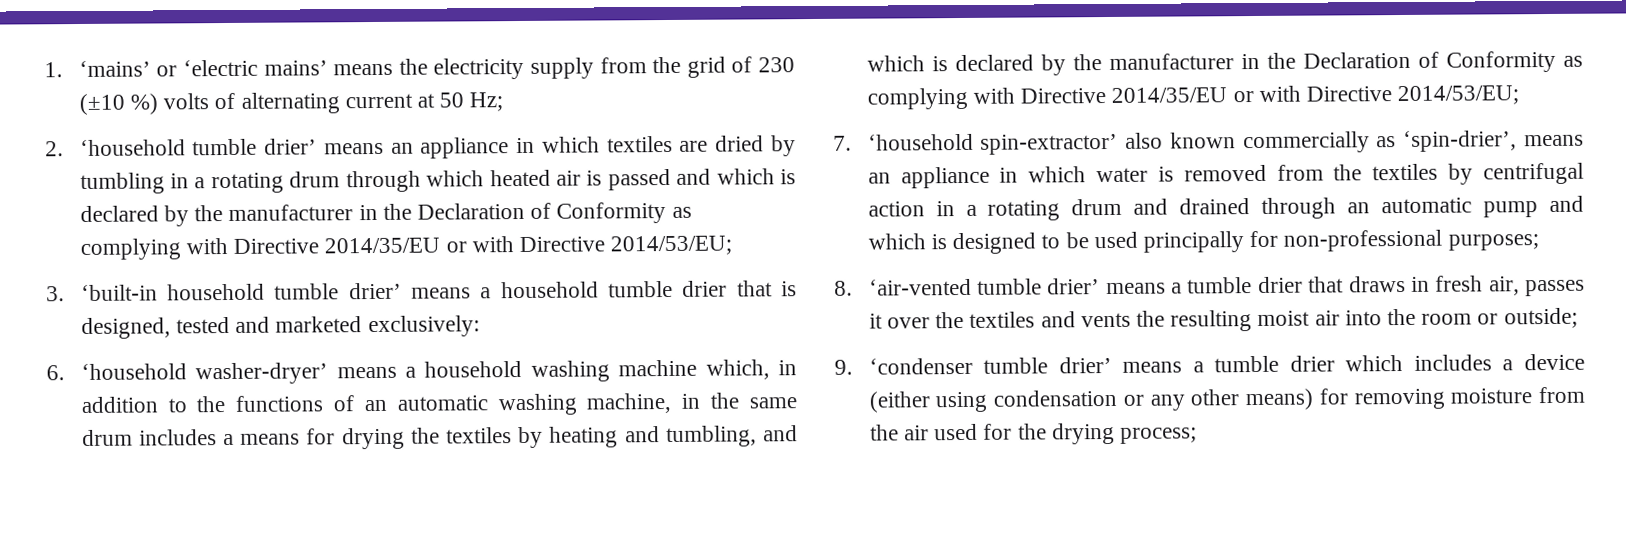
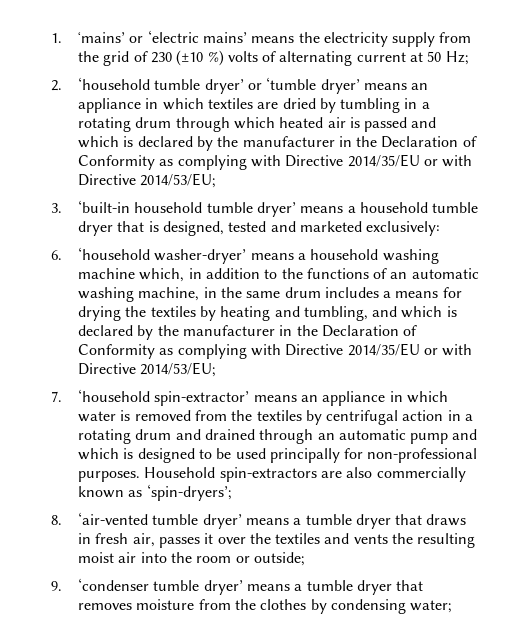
[264,138,318,155] drier’ -> [204,77,360,94] dryer’ or ‘tumble dryer’
[348,282,402,300] drier’ -> [256,202,296,217] dryer’
[682,280,728,297] drier -> [77,221,113,236] dryer
[1125,130,1518,154] also known commercially as ‘spin-drier’, -> (250, 398) none
[1447,234,1539,251] purposes; -> [77,467,466,482] [77,484,232,501] purposes. Household spin-extractors are also commercially known as ‘spin-dryers’;
[1047,276,1303,295] drier’ means a tumble drier -> [202,514,391,529] dryer’ means a tumble dryer
[1058,353,1585,374] [868,386,1585,413] [869,422,1197,445] drier’ means a tumble drier which includes a device (either using condensation or any other means) for removing moisture from the air used for the drying process; -> [203,580,424,595] [77,599,453,614] dryer’ means a tumble dryer that removes moisture from the clothes by condensing water;

